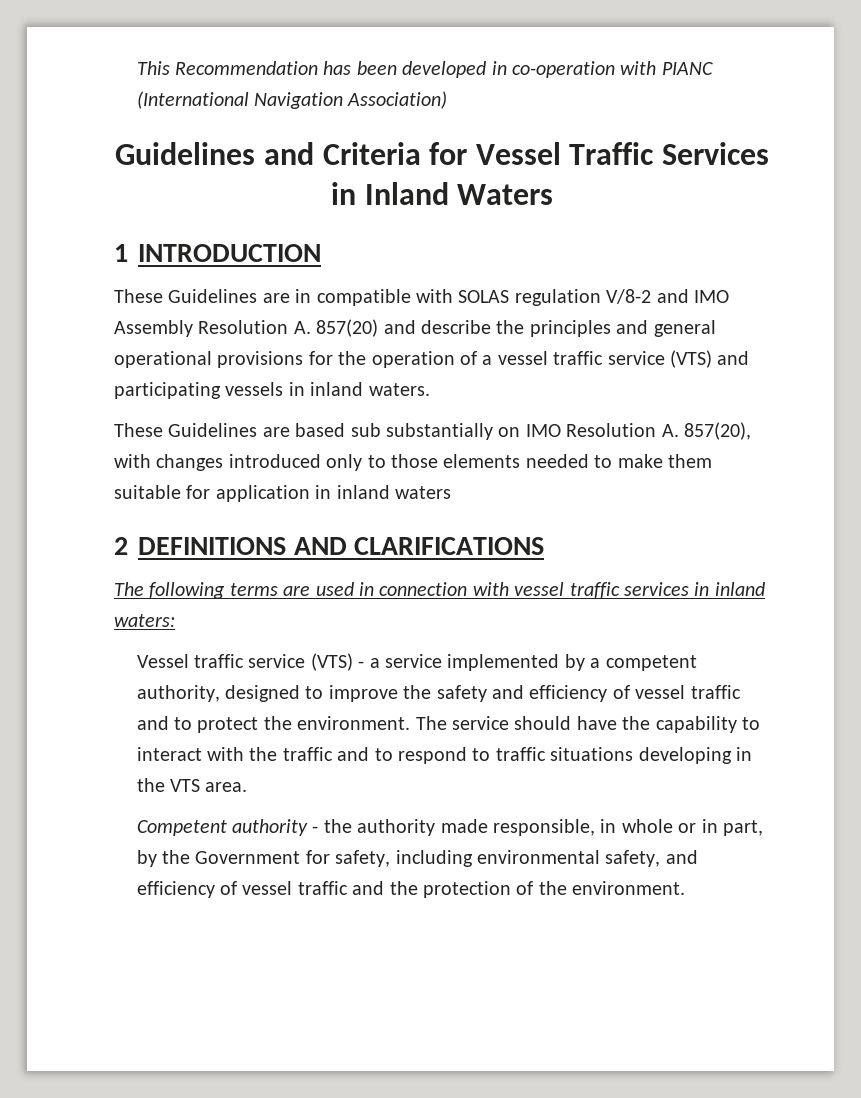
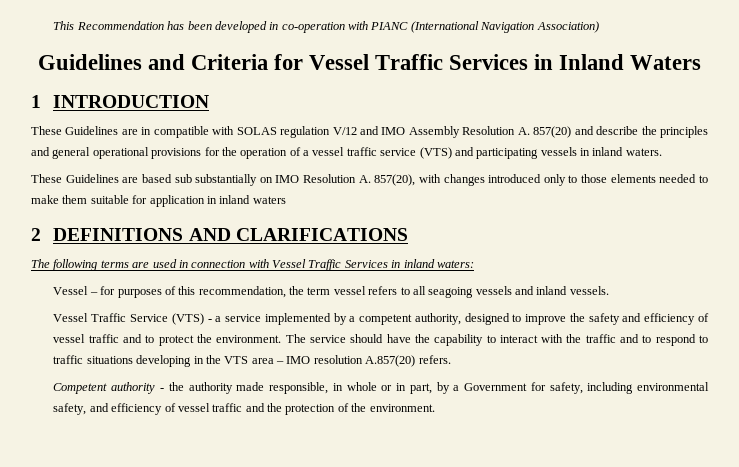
[606,289,652,304] V/8-2 -> [332,127,357,135] V/12
[514,582,689,598] vessel traffic services -> [272,259,388,271] Vessel Traffic Services
[194,654,306,668] traffic service -> [89,286,609,298] [53,313,169,322] – for purposes of this recommendation, the term vessel refers to all seagoing vessels and inland vessels. // Vessel Traffic Service
[205,782,248,792] area. -> [251,355,451,367] area – IMO resolution A.857(20) refers.
[162,850,191,864] the -> [453,385,460,391] a

